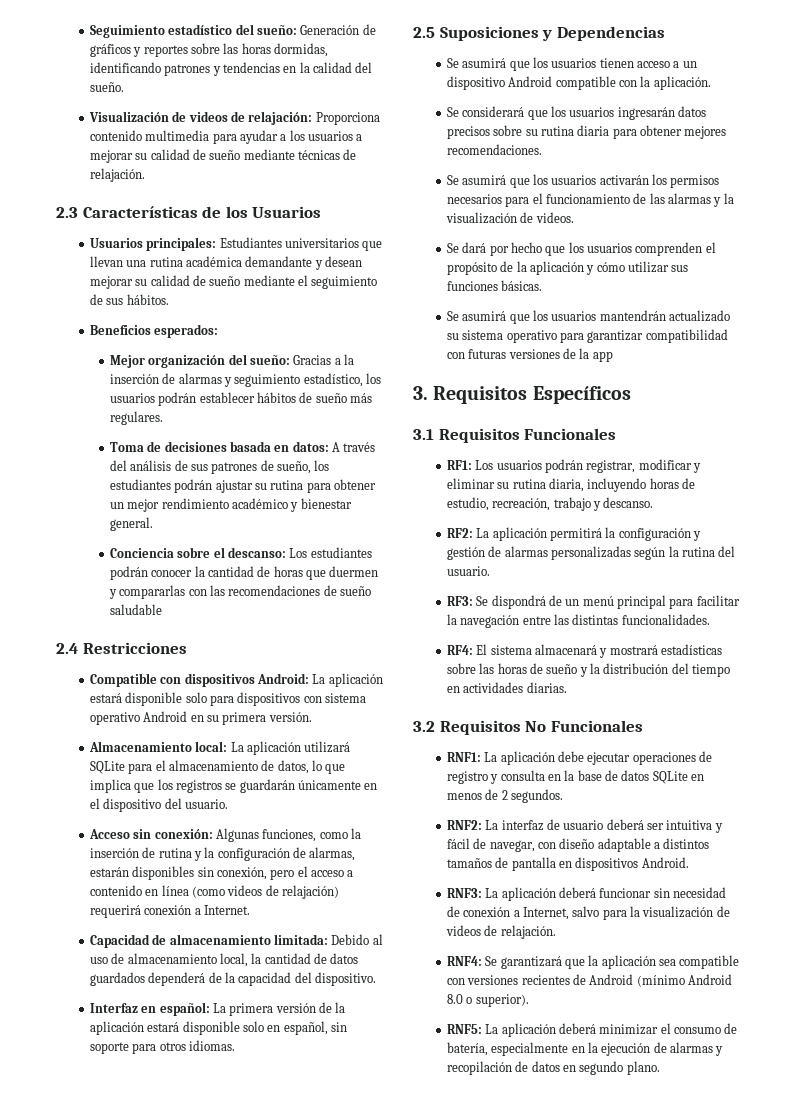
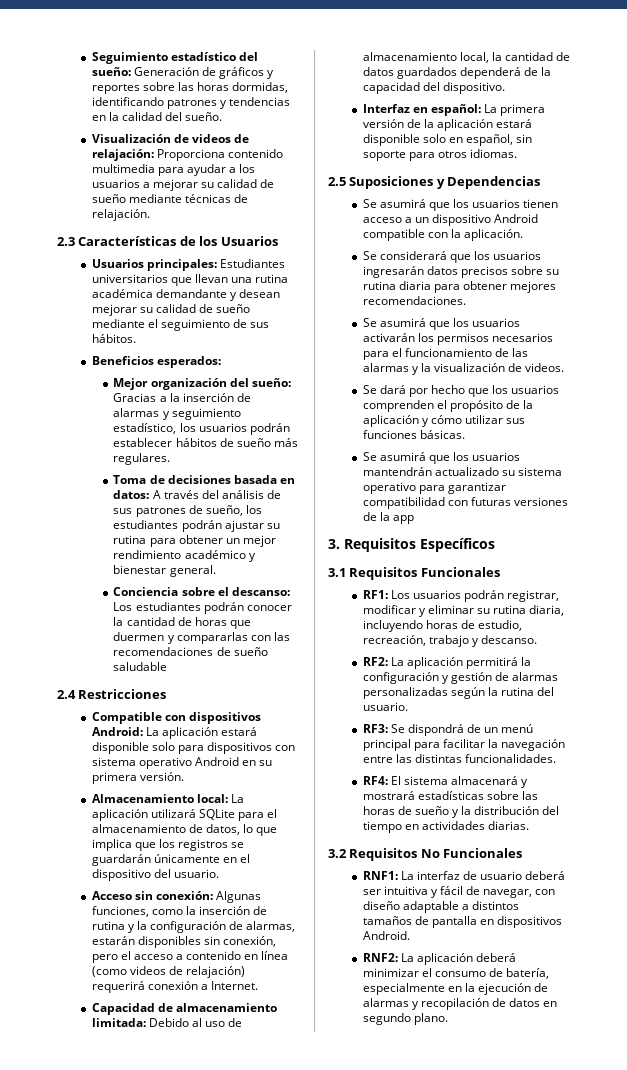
[500,751,713,765] [446,770,705,784] [446,789,563,803] [446,820,499,830] aplicación debe ejecutar operaciones de registro y consulta en la base de datos SQLite en menos de 2 segundos. // RNF2: La -> (414, 875) none
[446,887,727,901] [446,906,730,920] [445,925,556,939] [446,955,740,969] [446,974,733,987] [446,994,529,1007] [446,1024,482,1034] RNF3: La aplicación deberá funcionar sin necesidad de conexión a Internet, salvo para la visualización de videos de relajación. // RNF4: Se garantizará que la aplicación sea compatible con versiones recientes de Android (mínimo Android 8.0 o superior). // RNF5: -> [362,953,398,962] RNF2:

